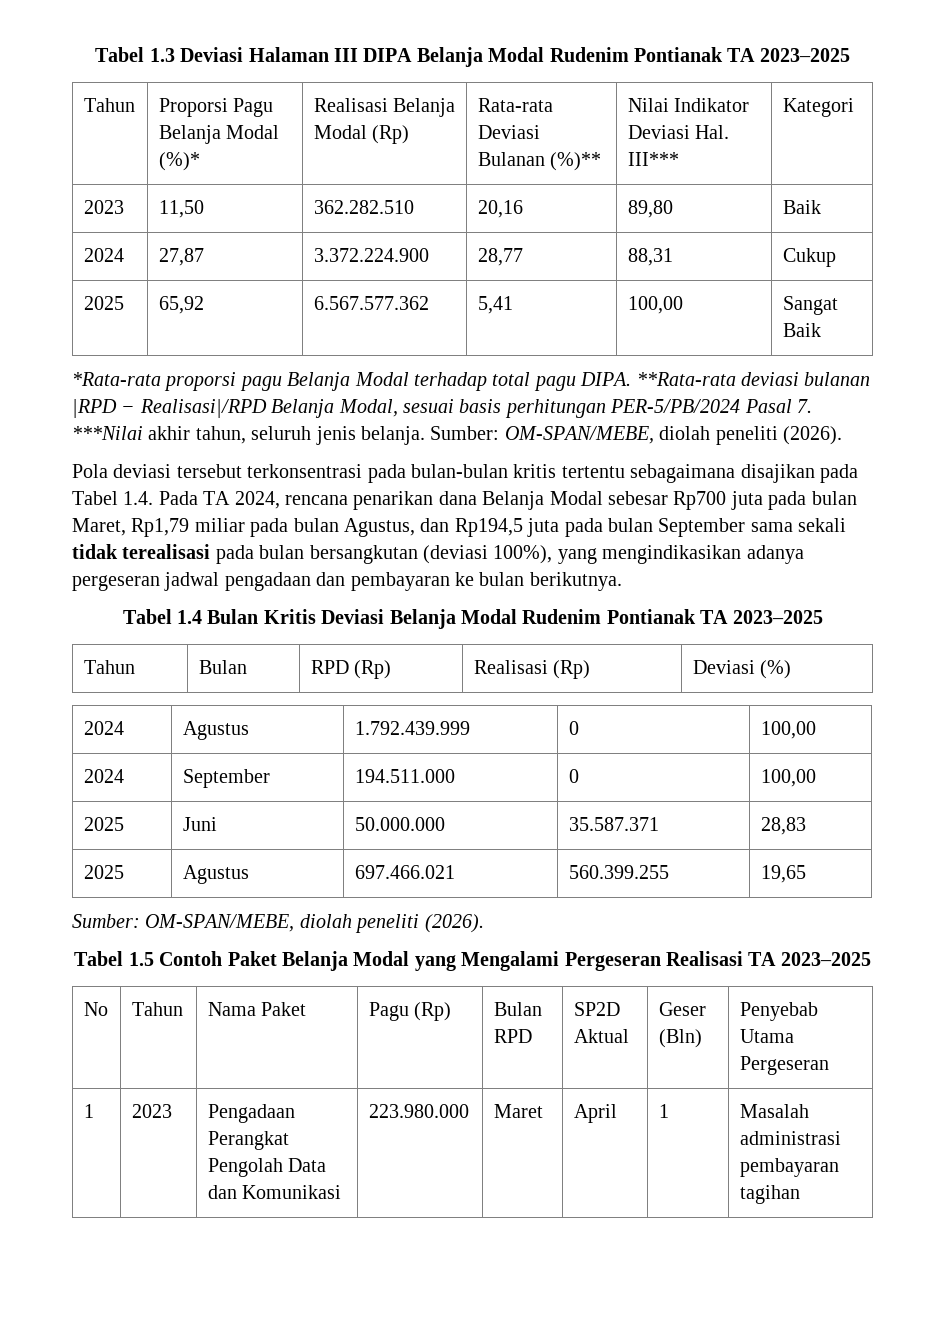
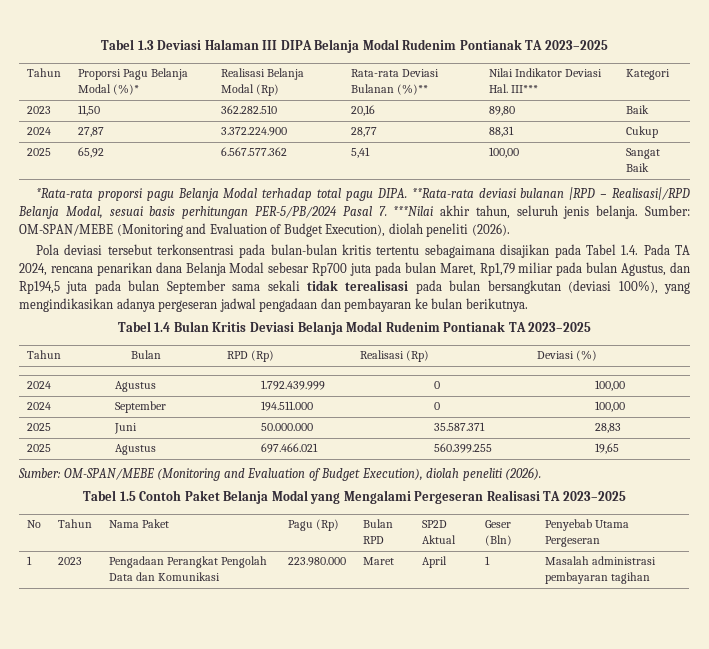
[504,426,654,444] OM-SPAN/MEBE, -> [19,223,386,237] OM-SPAN/MEBE (Monitoring and Evaluation of Budget Execution),
[145,914,295,932] OM-SPAN/MEBE, -> [63,468,423,481] OM-SPAN/MEBE (Monitoring and Evaluation of Budget Execution),

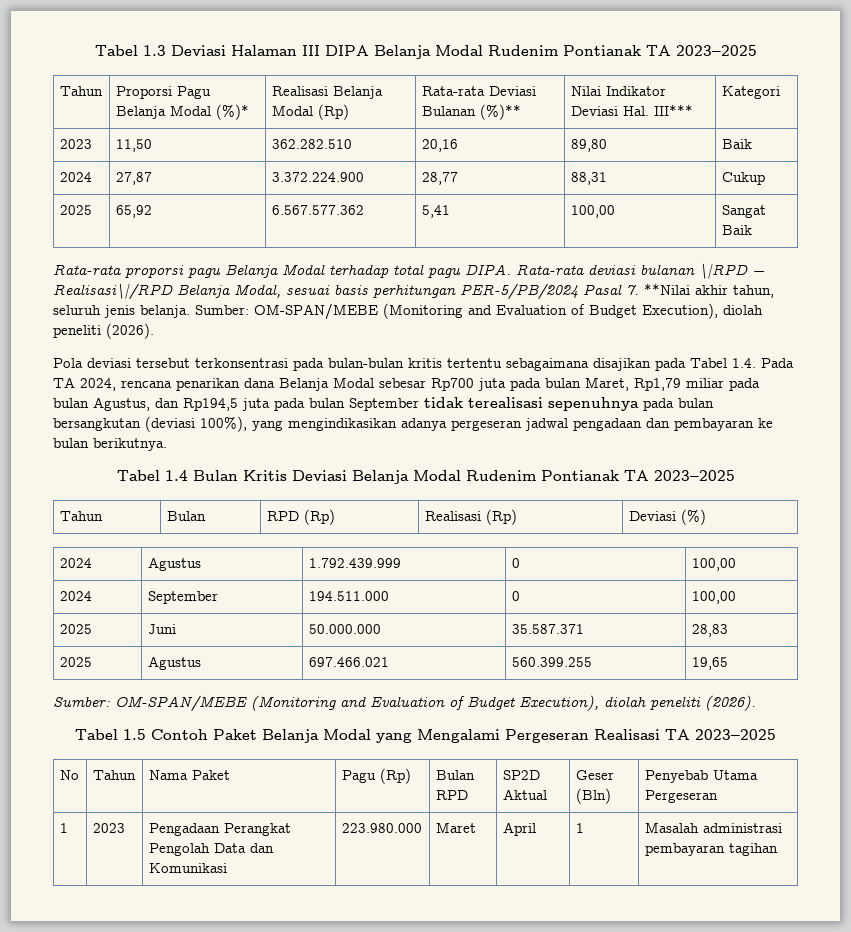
[35,188,93,198] *Rata-rata -> [53,264,121,275] Rata-rata
[411,188,474,198] **Rata-rata -> [516,264,584,275] Rata-rata
[569,187,690,200] |RPD − Realisasi|/RPD -> [699,263,765,279] [53,283,173,299] \|RPD − Realisasi\|/RPD
[393,206,434,216] ***Nilai -> [644,283,690,295] **Nilai
[232,280,300,291] sama sekali -> (419, 404) none
(409, 285) none -> [548,397,639,411] sepenuhnya

